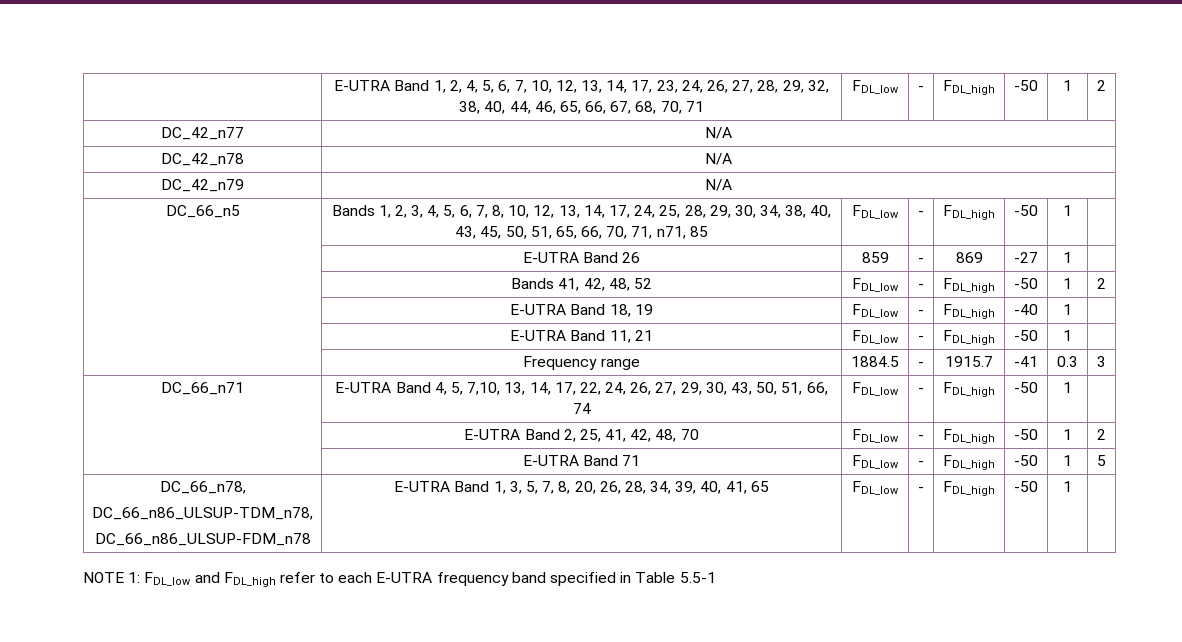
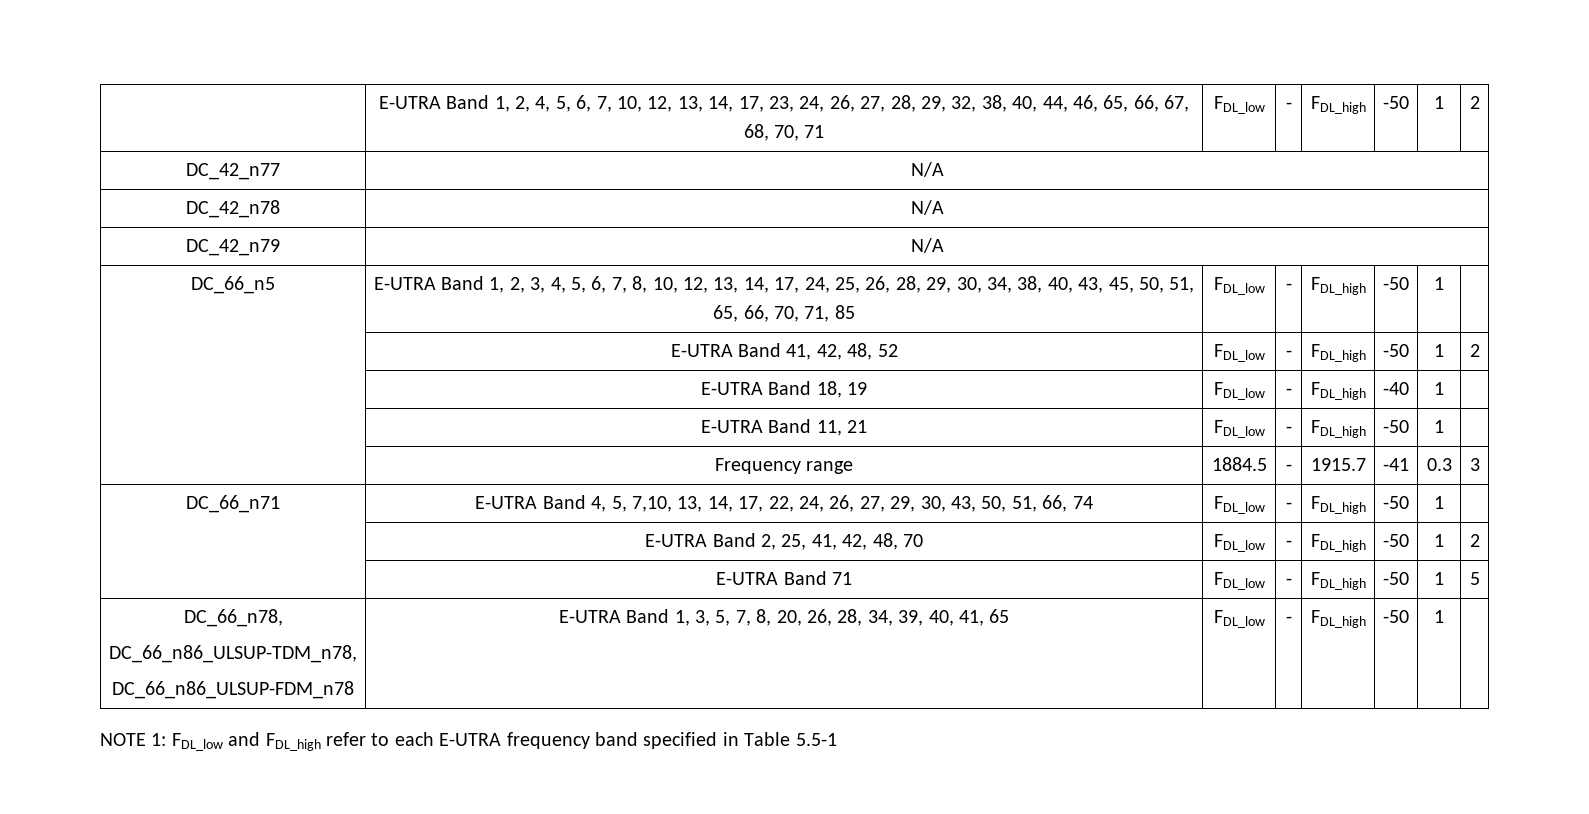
[331,205,375,216] Bands -> [373,276,484,290] E-UTRA Band
(681, 211) none -> [865,276,891,293] 26,
[656,226,686,239] n71, -> (830, 314) none
[622,252,641,263] [861,252,889,263] [918,258,924,263] [955,252,983,263] [1014,252,1038,263] [1063,252,1072,263] [511,278,555,289] 26 | 859 | - | 869 | -27 | 1 | // | Bands -> (781, 350) none

